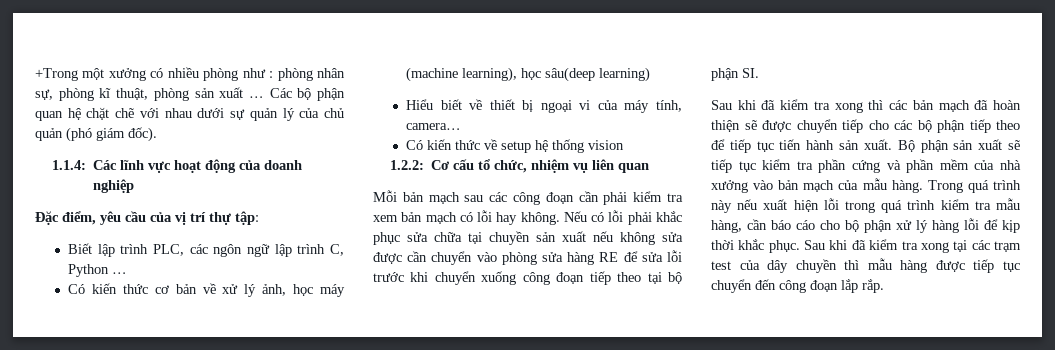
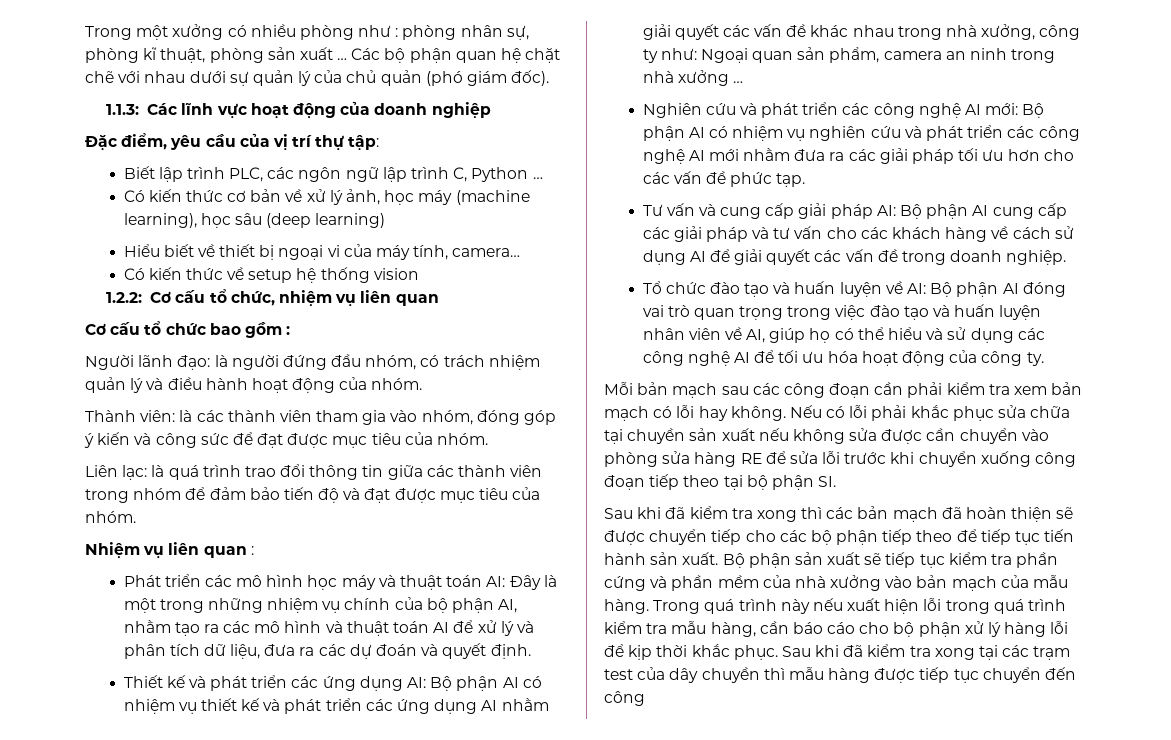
[35,68,78,81] +Trong -> [85,26,132,40] Trong
[52,160,87,170] 1.1.4: -> [106,104,140,115] 1.1.3:
[545,67,596,82] sâu(deep -> [234,213,312,228] sâu (deep
(650, 168) none -> [85,321,291,338] [85,354,540,370] [85,377,423,393] [85,410,557,425] [84,432,489,448] [85,464,543,480] [85,487,541,503] [85,511,136,523] [85,542,254,559] [123,574,557,590] [123,597,518,613] [123,620,534,636] [123,643,531,659] [123,675,542,691] [123,698,549,714] [642,24,1081,40] [642,47,1056,63] [642,70,743,86] [642,102,1045,118] [642,125,1080,141] [642,148,1074,164] [642,171,806,187] [642,203,1067,219] [642,226,1074,242] [642,249,1067,265] [642,281,1066,297] [642,304,1042,320] [642,327,1045,343] [642,350,1044,366] // Cơ cấu tổ chức bao gồm : // Người lãnh đạo: là người đứng đầu nhóm, có trách nhiệm quản lý và điều hành hoạt động của nhóm. // Thành viên: là các thành viên tham gia vào nhóm, đóng góp ý kiến và công sức để đạt được mục tiêu của nhóm. // Liên lạc: là quá trình trao đổi thông tin giữa các thành viên trong nhóm để đảm bảo tiến độ và đạt được mục tiêu của nhóm. // Nhiệm vụ liên quan : // Phát triển các mô hình học máy và thuật toán AI: Đây là một trong những nhiệm vụ chính của bộ phận AI, nhằm tạo ra các mô hình và thuật toán AI để xử lý và phân tích dữ liệu, đưa ra các dự đoán và quyết định. // Thiết kế và phát triển các ứng dụng AI: Bộ phận AI có nhiệm vụ thiết kế và phát triển các ứng dụng AI nhằm giải quyết các vấn đề khác nhau trong nhà xưởng, công ty như: Ngoại quan sản phẩm, camera an ninh trong nhà xưởng … // Nghiên cứu và phát triển các công nghệ AI mới: Bộ phận AI có nhiệm vụ nghiên cứu và phát triển các công nghệ AI mới nhằm đưa ra các giải pháp tối ưu hơn cho các vấn đề phức tạp. // Tư vấn và cung cấp giải pháp AI: Bộ phận AI cung cấp các giải pháp và tư vấn cho các khách hàng về cách sử dụng AI để giải quyết các vấn đề trong doanh nghiệp. // Tổ chức đào tạo và huấn luyện về AI: Bộ phận AI đóng vai trò quan trọng trong việc đào tạo và huấn luyện nhân viên về AI, giúp họ có thể hiểu và sử dụng các công nghệ AI để tối ưu hóa hoạt động của công ty.
[810,279,884,293] đoạn lắp rắp. -> (645, 698) none

